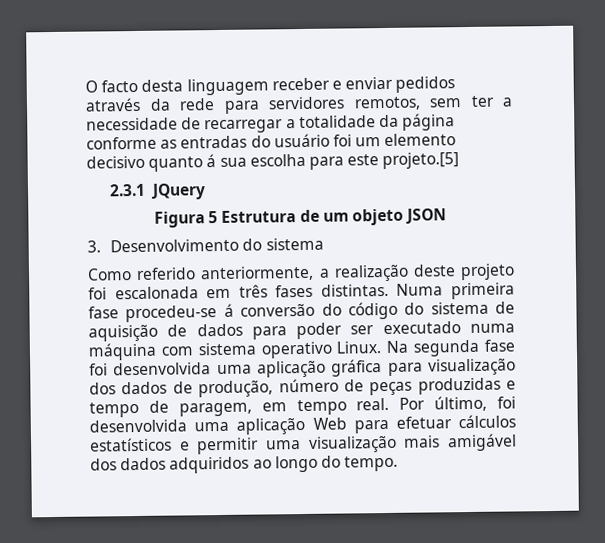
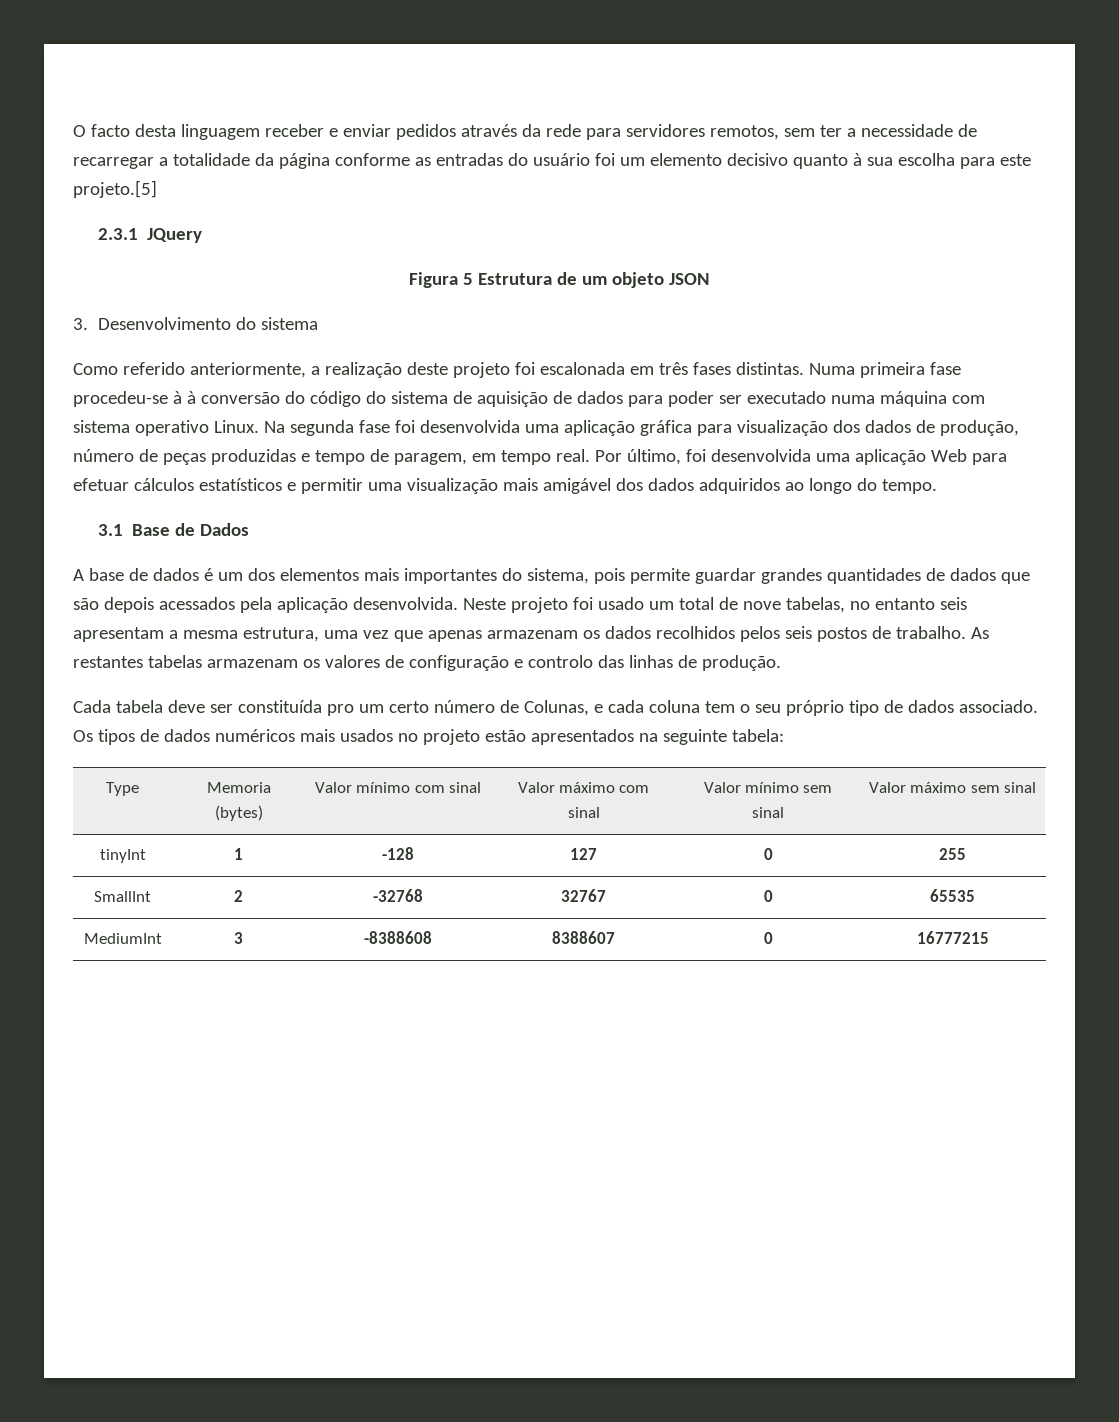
[206,154,217,168] á -> [852,153,862,166] à
[223,303,234,317] á -> [172,391,196,404] à à
(399, 463) none -> [97,523,250,536] [73,568,1030,584] [73,597,967,613] [73,626,989,642] [73,655,781,671] [73,700,1038,716] [73,729,784,745] [106,782,139,796] [206,782,271,793] [214,805,263,821] [314,782,482,793] [517,782,650,793] [567,807,600,818] [703,782,833,793] [752,807,784,818] [868,782,1037,793] [99,849,146,863] [234,848,243,860] [382,847,414,860] [570,848,597,860] [763,848,773,860] [939,848,966,860] [94,891,151,902] [234,890,243,902] [373,889,423,902] [561,889,606,902] [763,890,773,902] [930,889,975,902] [83,933,162,944] [234,932,243,944] [364,931,432,944] [552,931,615,944] [763,932,773,944] [916,931,989,944] // 3.1 Base de Dados // A base de dados é um dos elementos mais importantes do sistema, pois permite guardar grandes quantidades de dados que são depois acessados pela aplicação desenvolvida. Neste projeto foi usado um total de nove tabelas, no entanto seis apresentam a mesma estrutura, uma vez que apenas armazenam os dados recolhidos pelos seis postos de trabalho. As restantes tabelas armazenam os valores de configuração e controlo das linhas de produção. // Cada tabela deve ser constituída pro um certo número de Colunas, e cada coluna tem o seu próprio tipo de dados associado. Os tipos de dados numéricos mais usados no projeto estão apresentados na seguinte tabela: // Type | Memoria (bytes) | Valor mínimo com sinal | Valor máximo com sinal | Valor mínimo sem sinal | Valor máximo sem sinal // tinyInt | 1 | -128 | 127 | 0 | 255 // SmallInt | 2 | -32768 | 32767 | 0 | 65535 // MediumInt | 3 | -8388608 | 8388607 | 0 | 16777215

